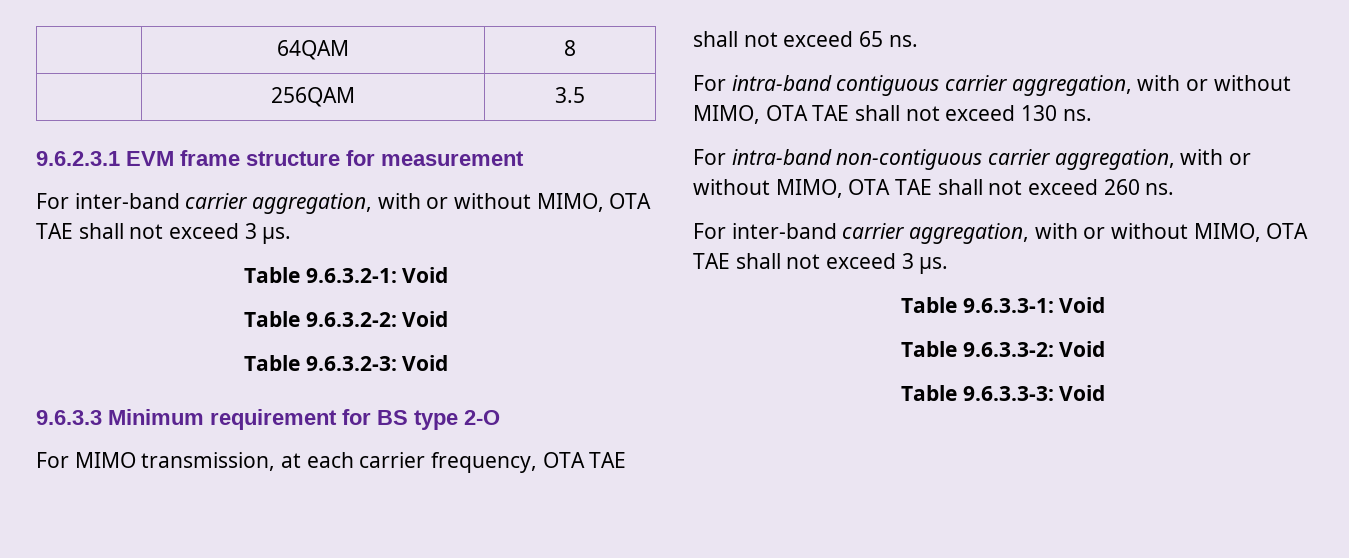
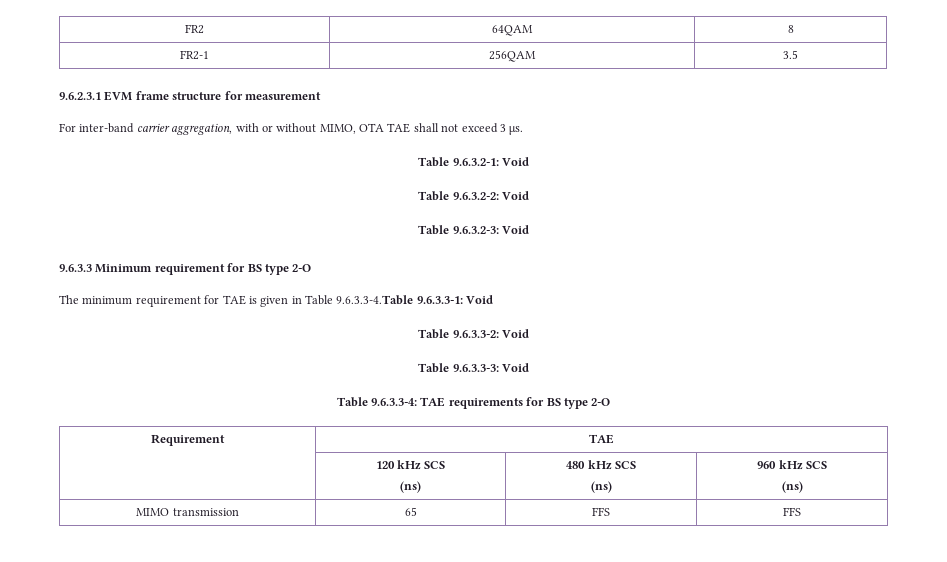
(277, 50) none -> [185,24,204,34] FR2
(576, 48) none -> [180,50,209,60] FR2-1
[36,452,627,473] [693,31,918,47] [693,75,1291,96] [693,105,1092,124] [693,149,1252,170] [693,179,1175,198] [693,223,1309,244] [693,253,949,274] [900,297,957,313] For MIMO transmission, at each carrier frequency, OTA TAE shall not exceed 65 ns. // For intra-band contiguous carrier aggregation, with or without MIMO, OTA TAE shall not exceed 130 ns. // For intra-band non-contiguous carrier aggregation, with or without MIMO, OTA TAE shall not exceed 260 ns. // For inter-band carrier aggregation, with or without MIMO, OTA TAE shall not exceed 3 µs. // Table -> [59,295,414,307] The minimum requirement for TAE is given in Table 9.6.3.3-4.Table
(1106, 393) none -> [336,397,611,409] [151,434,225,446] [589,434,614,444] [375,460,446,470] [400,481,421,493] [566,460,636,470] [590,481,612,493] [757,460,827,470] [781,481,803,493] [136,508,239,516] [404,507,417,516] [592,507,610,516] [783,507,801,516] // Table 9.6.3.3-4: TAE requirements for BS type 2-O // Requirement | TAE // | 120 kHz SCS // (ns) | 480 kHz SCS // (ns) | 960 kHz SCS // (ns) // MIMO transmission | 65 | FFS | FFS

